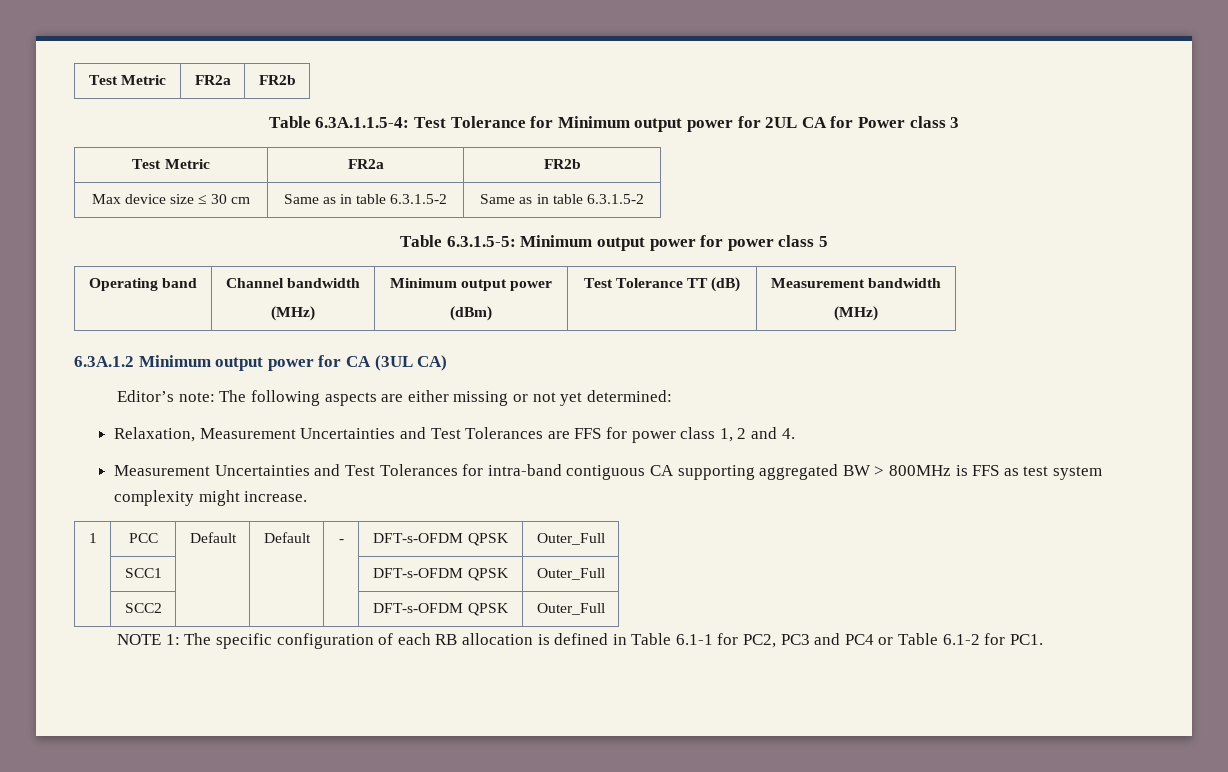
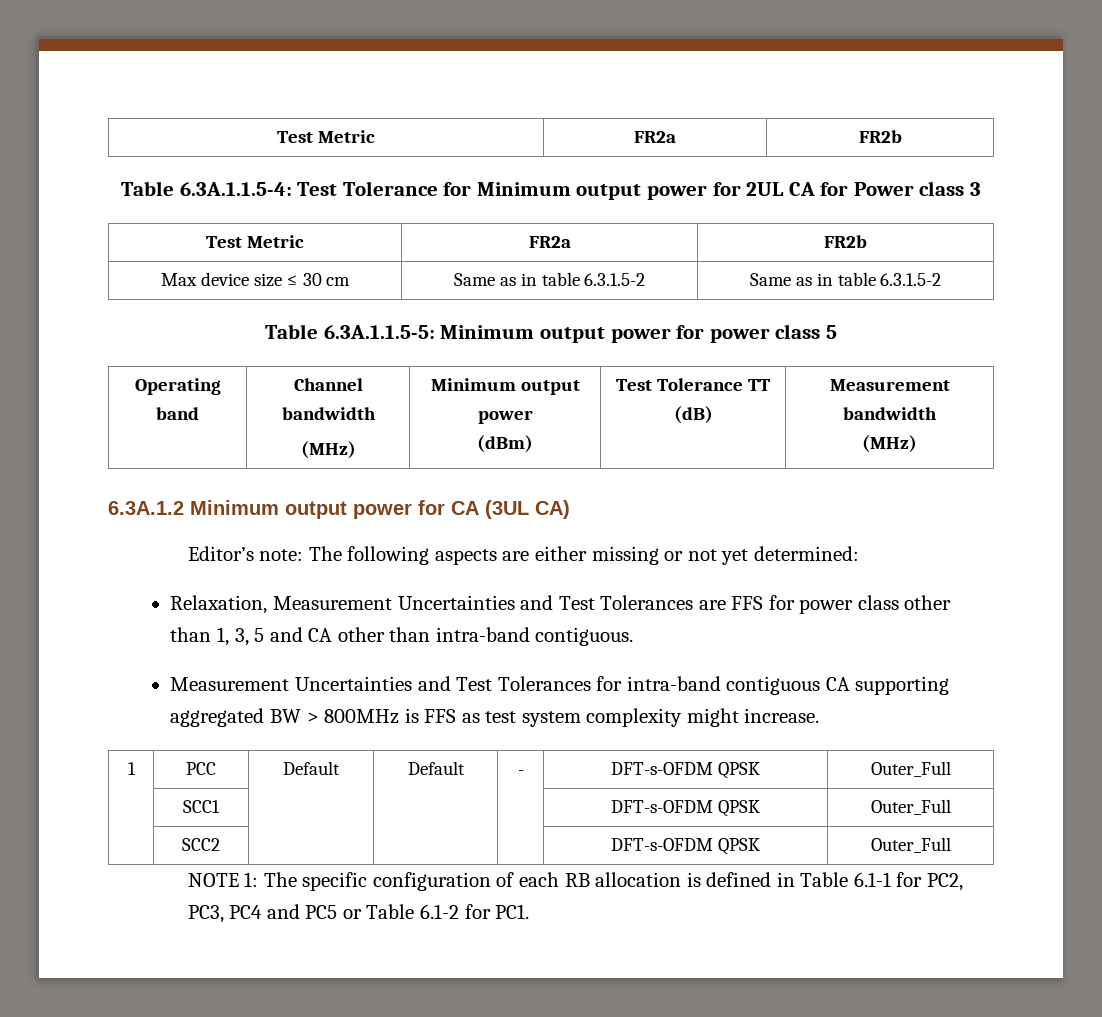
[446,236,516,247] 6.3.1.5-5: -> [323,325,435,339] 6.3A.1.1.5-5:
[719,427,795,442] 1, 2 and 4. -> [904,595,952,610] [170,627,634,646] other than 1, 3, 5 and CA other than intra-band contiguous.
[780,633,874,645] PC3 and PC4 -> [187,904,338,923] PC3, PC4 and PC5

